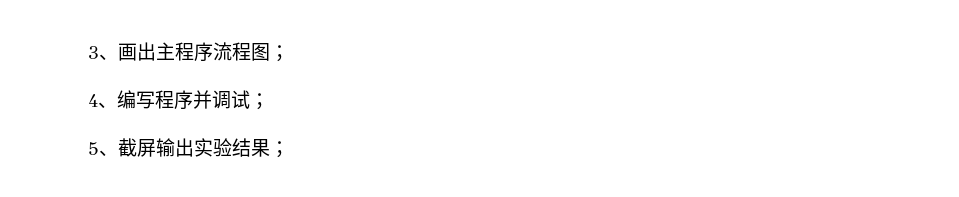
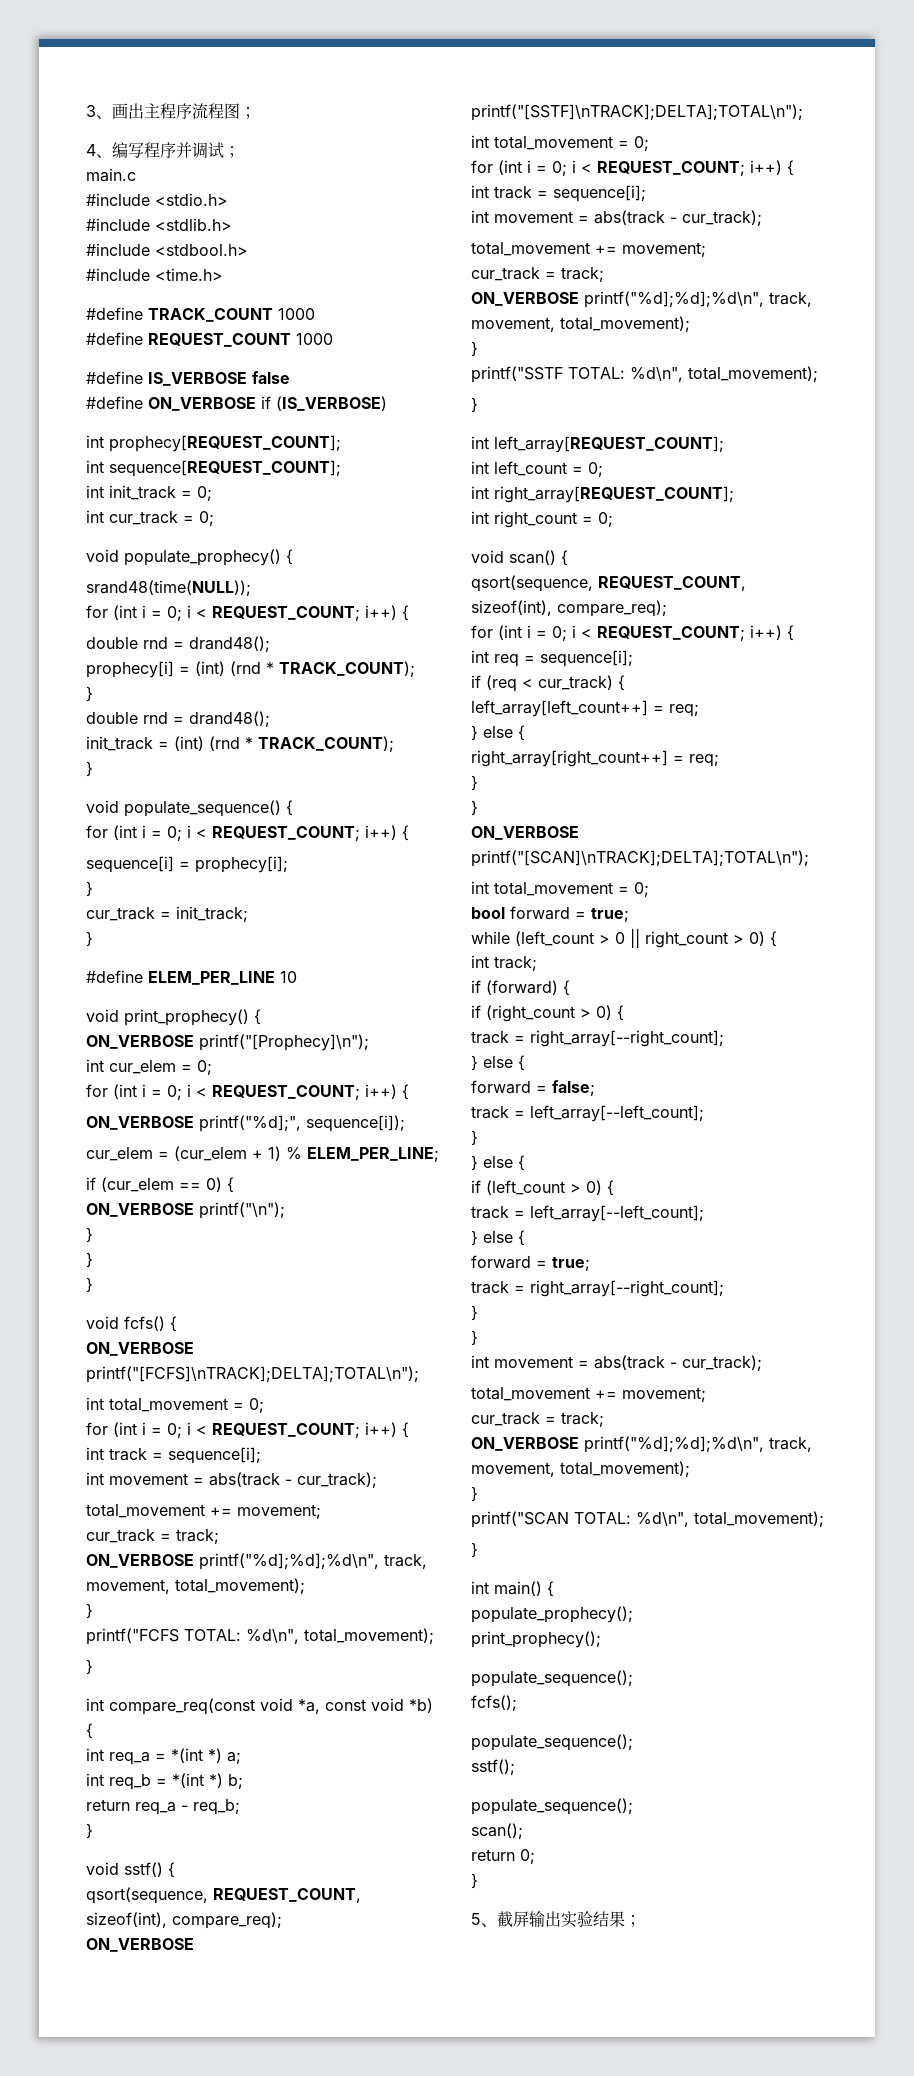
(269, 101) none -> [86,168,136,182] [86,193,228,206] [86,218,232,231] [86,243,248,256] [86,268,223,281] [86,307,315,322] [86,332,333,347] [86,371,290,386] [86,396,387,411] [86,435,341,452] [86,460,341,477] [86,485,212,501] [86,510,214,526] [86,549,293,566] [86,580,251,596] [86,605,409,621] [86,636,270,652] [86,661,415,678] [86,686,93,702] [86,711,270,727] [86,736,394,752] [86,761,93,777] [86,800,293,817] [86,825,409,841] [86,856,288,873] [86,881,93,897] [86,906,248,922] [86,931,93,947] [86,970,297,985] [86,1009,261,1026] [86,1034,369,1051] [86,1059,212,1075] [86,1084,409,1100] [86,1115,405,1132] [86,1146,439,1162] [86,1177,234,1193] [86,1202,285,1219] [86,1227,93,1243] [86,1252,93,1268] [86,1277,93,1293] [86,1316,177,1332] [86,1342,194,1356] [86,1366,419,1383] [86,1397,264,1413] [86,1422,409,1438] [86,1447,261,1464] [86,1472,377,1488] [86,1504,321,1519] [86,1529,219,1544] [86,1553,427,1570] [86,1578,305,1594] [86,1603,93,1619] [86,1628,434,1645] [86,1659,93,1675] [86,1698,433,1715] [86,1723,93,1739] [86,1748,241,1765] [86,1773,243,1790] [86,1799,240,1815] [86,1823,93,1839] [86,1862,175,1878] [86,1887,361,1904] [86,1912,282,1929] [86,1938,194,1952] [471,104,803,121] [471,135,649,151] [471,160,794,176] [471,185,646,202] [471,210,762,226] [471,242,706,257] [471,267,604,282] [471,291,812,308] [471,316,690,332] [471,341,478,357] [471,366,818,383] [471,397,478,413] [471,436,724,453] [471,461,603,477] [471,486,734,503] [471,511,613,528] [471,550,568,566] [471,575,746,592] [471,600,667,617] [471,625,794,641] [471,650,633,667] [471,675,625,692] [471,700,699,717] [471,725,525,741] [471,750,719,767] [471,775,478,791] [471,800,478,816] [471,826,579,840] [471,850,809,867] [471,881,649,897] [471,906,629,922] [471,928,777,948] [471,955,537,971] [471,980,570,996] [471,1005,624,1022] [471,1030,724,1047] [471,1055,525,1071] [471,1080,595,1096] [471,1105,704,1122] [471,1130,478,1146] [471,1155,525,1171] [471,1180,614,1196] [471,1205,704,1222] [471,1230,525,1246] [471,1255,590,1271] [471,1280,724,1297] [471,1305,478,1321] [471,1330,478,1346] [471,1355,762,1371] [471,1387,706,1402] [471,1412,604,1427] [471,1436,812,1453] [471,1461,690,1477] [471,1486,478,1502] [471,1511,824,1528] [471,1542,478,1558] [471,1581,554,1597] [471,1606,633,1623] [471,1631,601,1648] [471,1670,633,1687] [471,1695,517,1711] [471,1734,633,1751] [471,1759,515,1775] [471,1798,633,1815] [471,1823,523,1839] [471,1849,535,1864] [471,1873,478,1889] // main.c // #include <stdio.h> // #include <stdlib.h> // #include <stdbool.h> // #include <time.h> // #define TRACK_COUNT 1000 // #define REQUEST_COUNT 1000 // #define IS_VERBOSE false // #define ON_VERBOSE if (IS_VERBOSE) // int prophecy[REQUEST_COUNT]; // int sequence[REQUEST_COUNT]; // int init_track = 0; // int cur_track = 0; // void populate_prophecy() { // srand48(time(NULL)); // for (int i = 0; i < REQUEST_COUNT; i++) { // double rnd = drand48(); // prophecy[i] = (int) (rnd * TRACK_COUNT); // } // double rnd = drand48(); // init_track = (int) (rnd * TRACK_COUNT); // } // void populate_sequence() { // for (int i = 0; i < REQUEST_COUNT; i++) { // sequence[i] = prophecy[i]; // } // cur_track = init_track; // } // #define ELEM_PER_LINE 10 // void print_prophecy() { // ON_VERBOSE printf("[Prophecy]\n"); // int cur_elem = 0; // for (int i = 0; i < REQUEST_COUNT; i++) { // ON_VERBOSE printf("%d];", sequence[i]); // cur_elem = (cur_elem + 1) % ELEM_PER_LINE; // if (cur_elem == 0) { // ON_VERBOSE printf("\n"); // } // } // } // void fcfs() { // ON_VERBOSE printf("[FCFS]\nTRACK];DELTA];TOTAL\n"); // int total_movement = 0; // for (int i = 0; i < REQUEST_COUNT; i++) { // int track = sequence[i]; // int movement = abs(track - cur_track); // total_movement += movement; // cur_track = track; // ON_VERBOSE printf("%d];%d];%d\n", track, movement, total_movement); // } // printf("FCFS TOTAL: %d\n", total_movement); // } // int compare_req(const void *a, const void *b) { // int req_a = *(int *) a; // int req_b = *(int *) b; // return req_a - req_b; // } // void sstf() { // qsort(sequence, REQUEST_COUNT, sizeof(int), compare_req); // ON_VERBOSE printf("[SSTF]\nTRACK];DELTA];TOTAL\n"); // int total_movement = 0; // for (int i = 0; i < REQUEST_COUNT; i++) { // int track = sequence[i]; // int movement = abs(track - cur_track); // total_movement += movement; // cur_track = track; // ON_VERBOSE printf("%d];%d];%d\n", track, movement, total_movement); // } // printf("SSTF TOTAL: %d\n", total_movement); // } // int left_array[REQUEST_COUNT]; // int left_count = 0; // int right_array[REQUEST_COUNT]; // int right_count = 0; // void scan() { // qsort(sequence, REQUEST_COUNT, sizeof(int), compare_req); // for (int i = 0; i < REQUEST_COUNT; i++) { // int req = sequence[i]; // if (req < cur_track) { // left_array[left_count++] = req; // } else { // right_array[right_count++] = req; // } // } // ON_VERBOSE printf("[SCAN]\nTRACK];DELTA];TOTAL\n"); // int total_movement = 0; // bool forward = true; // while (left_count > 0 || right_count > 0) { // int track; // if (forward) { // if (right_count > 0) { // track = right_array[--right_count]; // } else { // forward = false; // track = left_array[--left_count]; // } // } else { // if (left_count > 0) { // track = left_array[--left_count]; // } else { // forward = true; // track = right_array[--right_count]; // } // } // int movement = abs(track - cur_track); // total_movement += movement; // cur_track = track; // ON_VERBOSE printf("%d];%d];%d\n", track, movement, total_movement); // } // printf("SCAN TOTAL: %d\n", total_movement); // } // int main() { // populate_prophecy(); // print_prophecy(); // populate_sequence(); // fcfs(); // populate_sequence(); // sstf(); // populate_sequence(); // scan(); // return 0; // }

